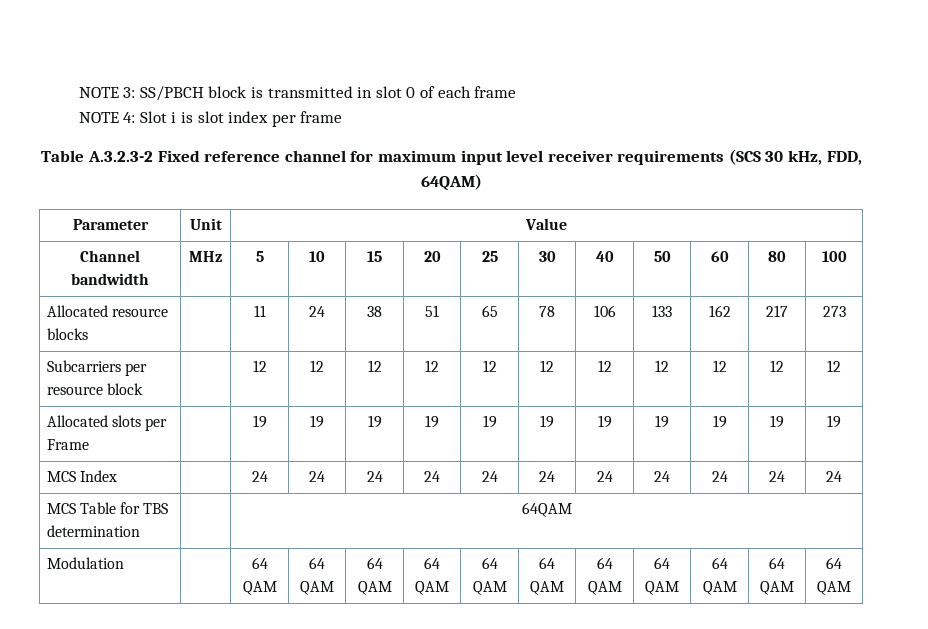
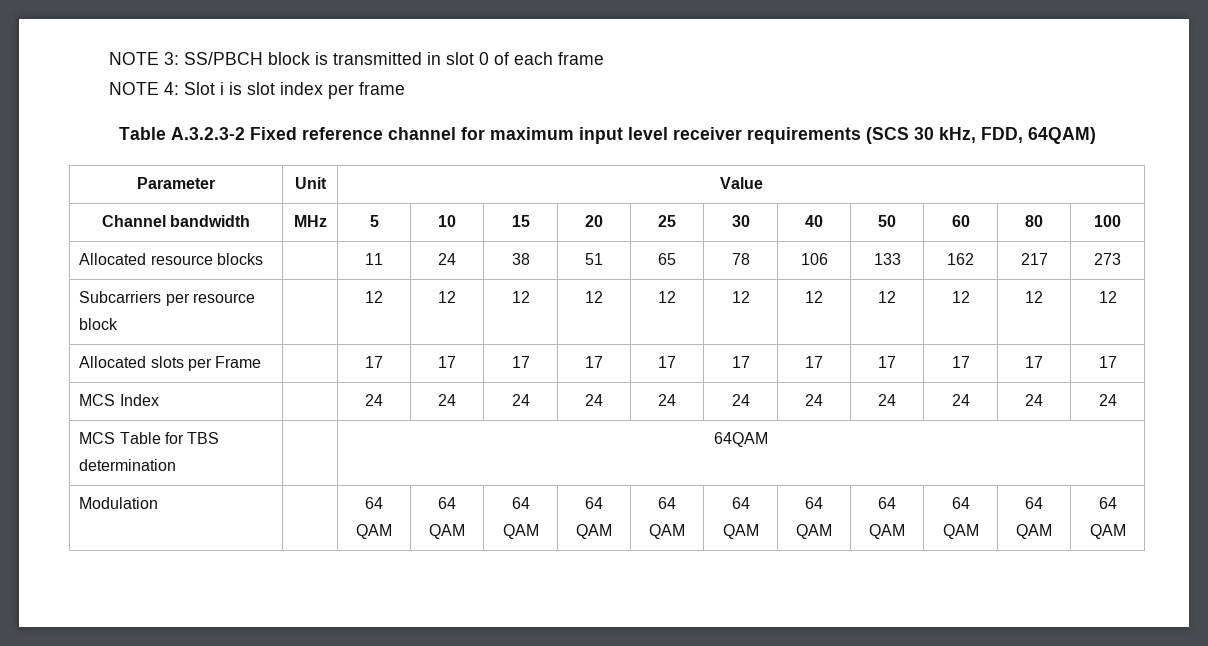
[252,415,267,428] [310,415,324,428] [367,415,382,428] [425,415,439,428] [482,415,497,428] [540,415,554,428] [597,415,612,428] [655,415,669,428] [712,415,727,428] [770,415,784,428] [827,415,841,428] 19 | 19 | 19 | 19 | 19 | 19 | 19 | 19 | 19 | 19 | 19 -> [365,356,383,368] [438,356,456,368] [511,356,530,368] [585,356,603,368] [658,356,676,368] [731,356,750,368] [805,356,823,368] [878,356,896,368] [951,356,970,368] [1025,356,1043,368] [1098,356,1117,368] 17 | 17 | 17 | 17 | 17 | 17 | 17 | 17 | 17 | 17 | 17

